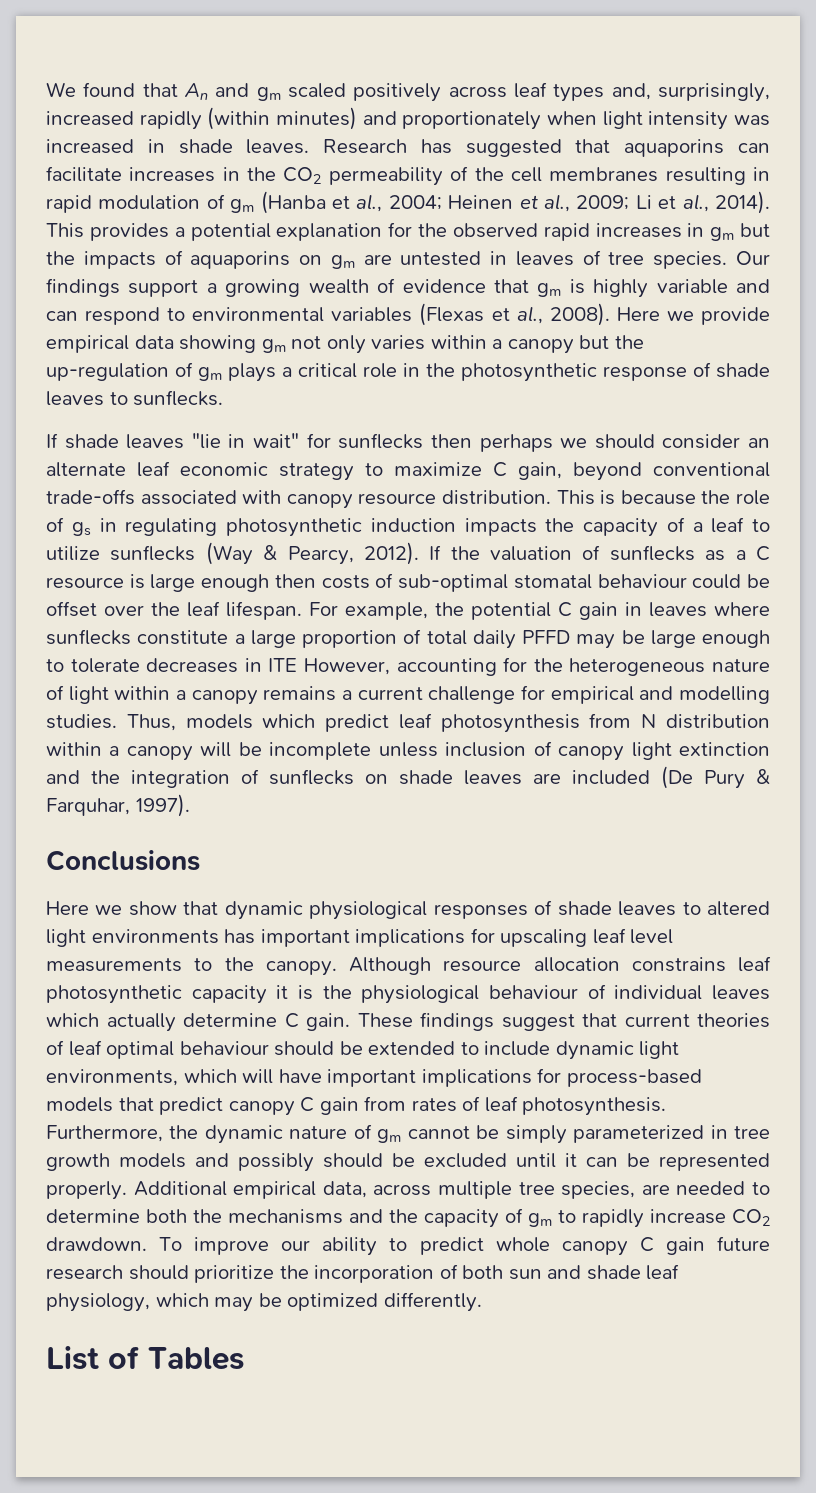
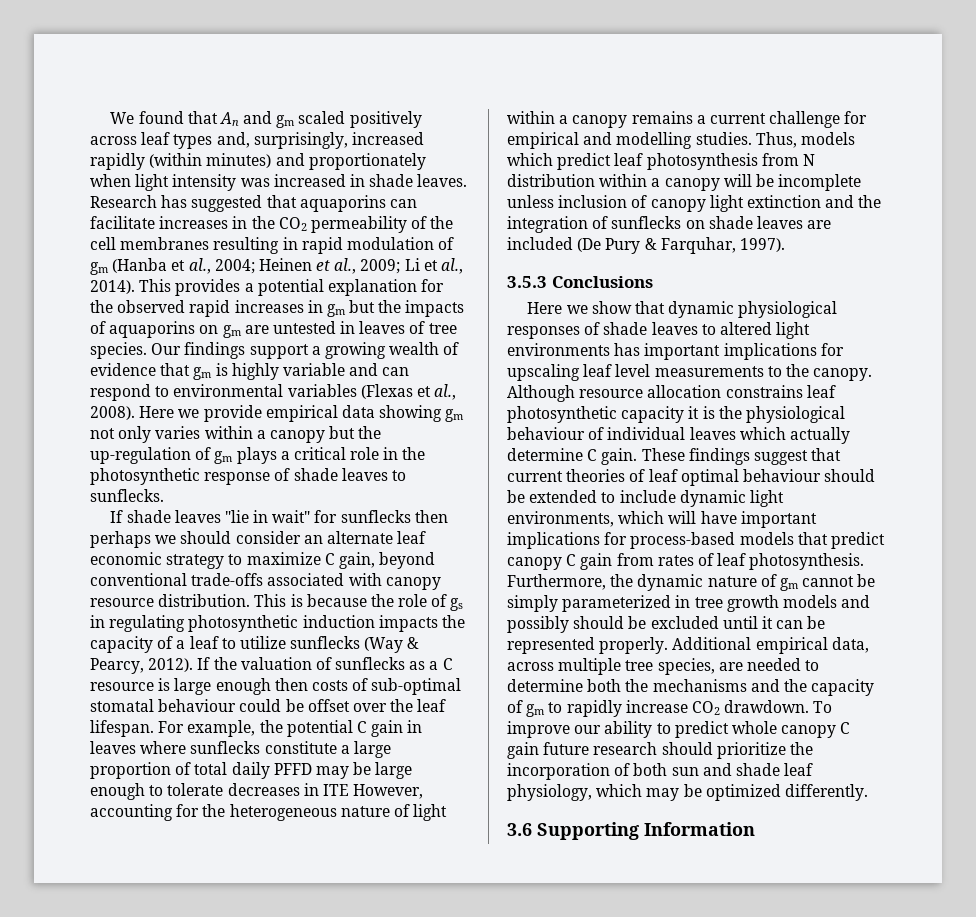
(190, 805) none -> [507,276,547,288] 3.5.3
[46,1346,244,1370] List of Tables -> [507,822,755,840] 3.6 Supporting Information

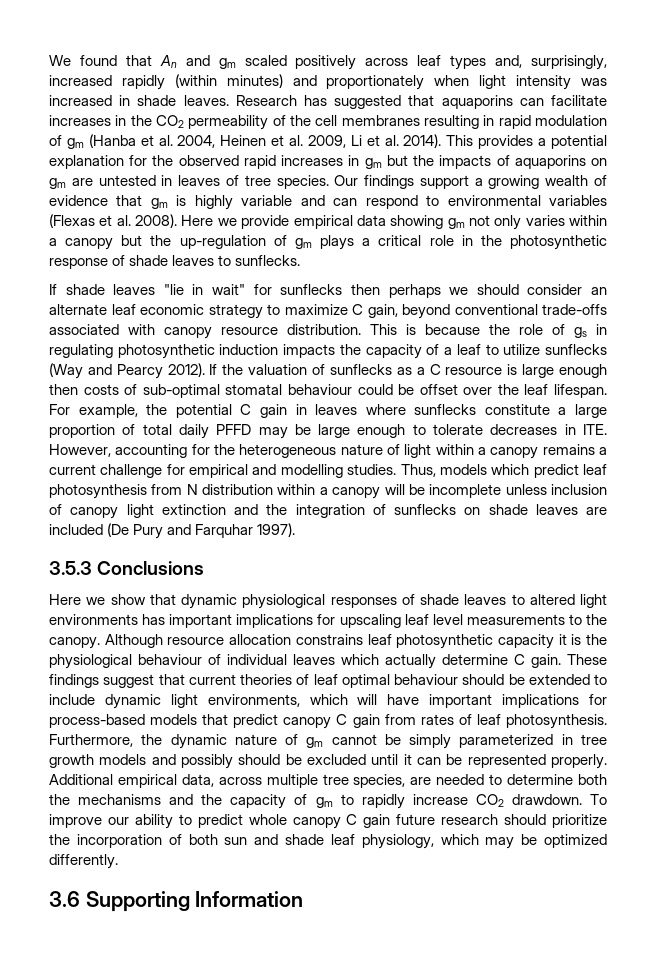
[188,258,401,274] al., 2004; Heinen et al., 2009; -> [158,135,346,148] al. 2004, Heinen et al. 2009,
[441,258,464,274] al., -> [384,135,399,146] al.
[434,384,457,400] al., -> [116,215,131,226] al.
[407,637,420,649] [90,658,144,674] & Pearcy, -> [87,364,163,379] and Pearcy
[322,784,349,796] ITE -> [583,424,608,435] ITE.
[644,237,736,254] & Farquhar, -> [167,524,254,538] and Farquhar

